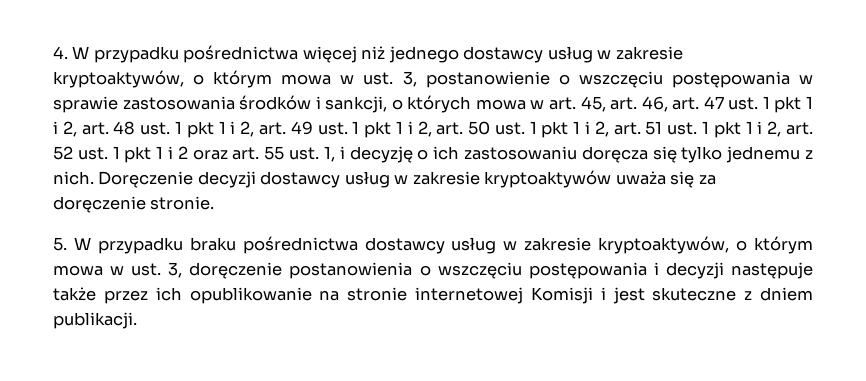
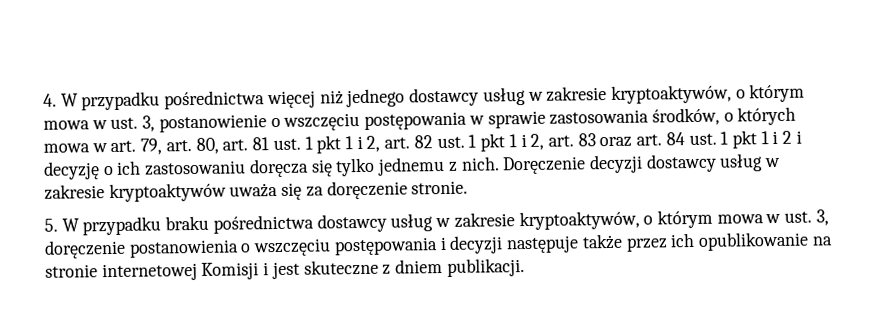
[239,95,388,113] środków i sankcji, -> [651,107,720,126] środków,
[580,96,813,113] [53,121,813,138] [53,146,73,160] 45, art. 46, art. 47 ust. 1 pkt 1 i 2, art. 48 ust. 1 pkt 1 i 2, art. 49 ust. 1 pkt 1 i 2, art. 50 ust. 1 pkt 1 i 2, art. 51 ust. 1 pkt 1 i 2, art. 52 -> [140,132,685,155] 79, art. 80, art. 81 ust. 1 pkt 1 i 2, art. 82 ust. 1 pkt 1 i 2, art. 83 oraz art. 84
[192,146,335,162] oraz art. 55 ust. 1, -> (793, 137) none

